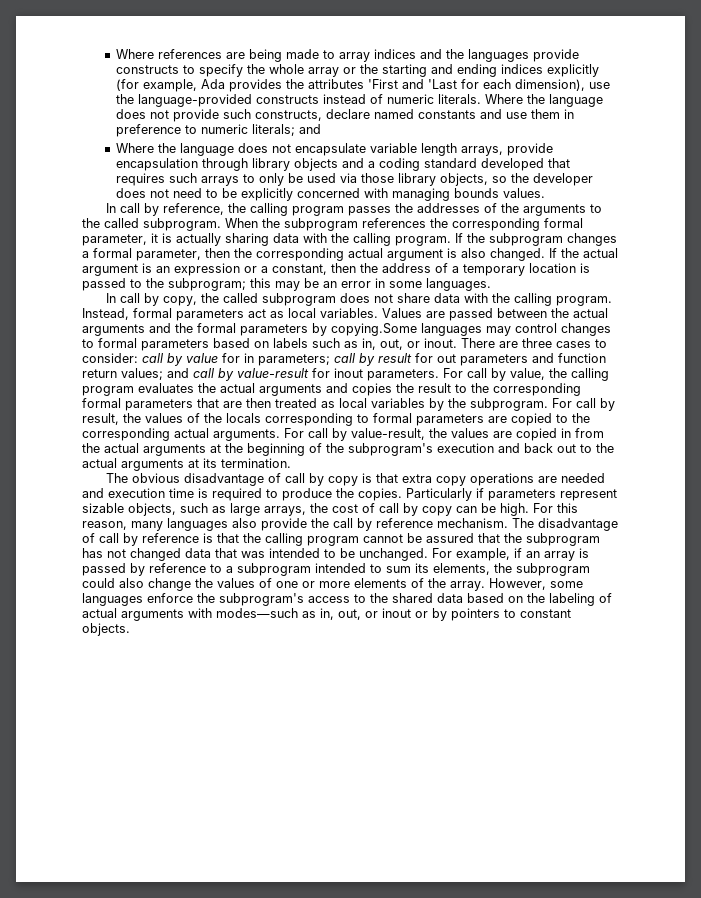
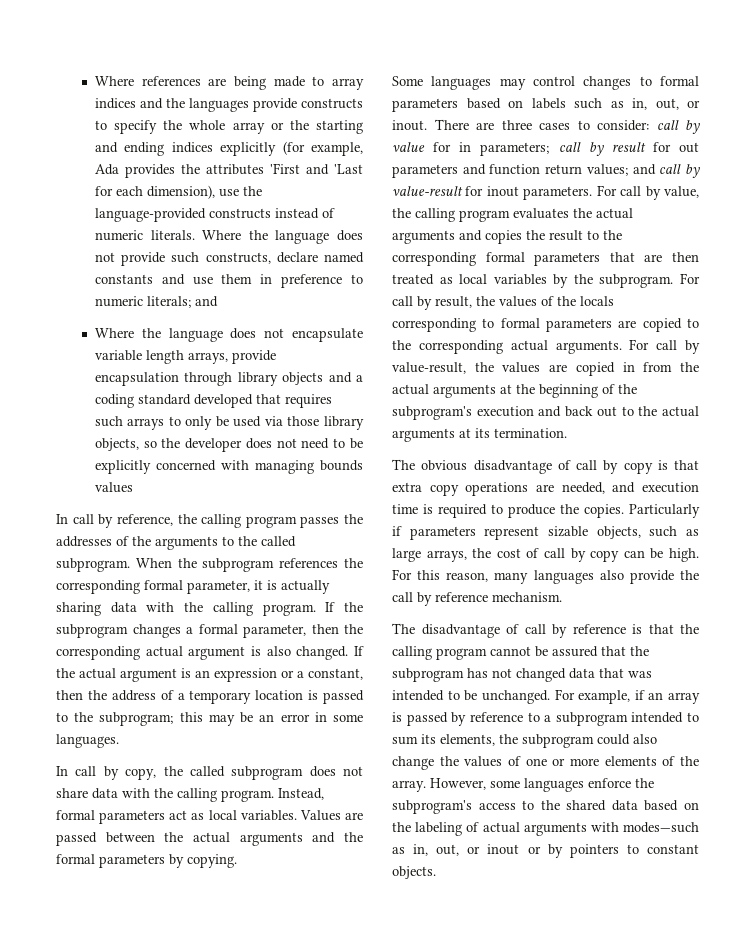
[502,188,545,198] values. -> [94,482,133,493] values
[331,323,417,336] copying.Some -> [187,854,237,868] [392,76,423,86] copying. // Some
[561,473,606,483] needed -> [561,482,605,494] needed,
(508, 523) none -> (562, 597) //

